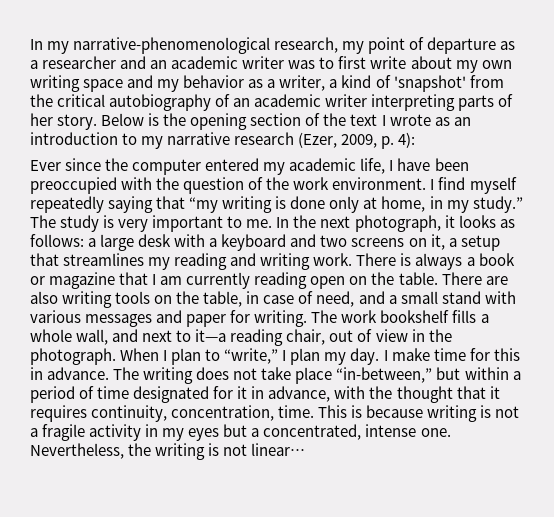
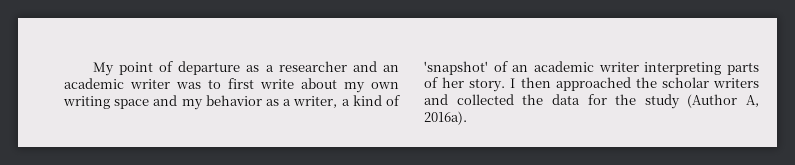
[30,37,365,54] In my narrative-phenomenological research, my -> [92,62,114,76] My
[469,75,504,88] [30,94,212,111] from the critical autobiography -> (488, 68) none
[101,113,471,130] [30,132,416,149] [30,158,469,175] [30,177,517,194] [30,196,523,213] [30,215,515,232] [30,234,500,251] [30,253,515,270] [30,272,508,289] [30,291,516,308] [30,310,489,327] [30,329,452,346] [30,348,520,365] [30,367,521,384] [30,386,500,403] [30,405,520,422] [30,424,451,441] [30,443,306,460] Below is the opening section of the text I wrote as an introduction to my narrative research (Ezer, 2009, p. 4): // Ever since the computer entered my academic life, I have been preoccupied with the question of the work environment. I find myself repeatedly saying that “my writing is done only at home, in my study.” The study is very important to me. In the next photograph, it looks as follows: a large desk with a keyboard and two screens on it, a setup that streamlines my reading and writing work. There is always a book or magazine that I am currently reading open on the table. There are also writing tools on the table, in case of need, and a small stand with various messages and paper for writing. The work bookshelf fills a whole wall, and next to it—a reading chair, out of view in the photograph. When I plan to “write,” I plan my day. I make time for this in advance. The writing does not take place “in-between,” but within a period of time designated for it in advance, with the thought that it requires continuity, concentration, time. This is because writing is not a fragile activity in my eyes but a concentrated, intense one. Nevertheless, the writing is not linear… -> [510,77,759,91] [424,94,759,109] [424,111,467,125] I then approached the scholar writers and collected the data for the study (Author A, 2016a).

